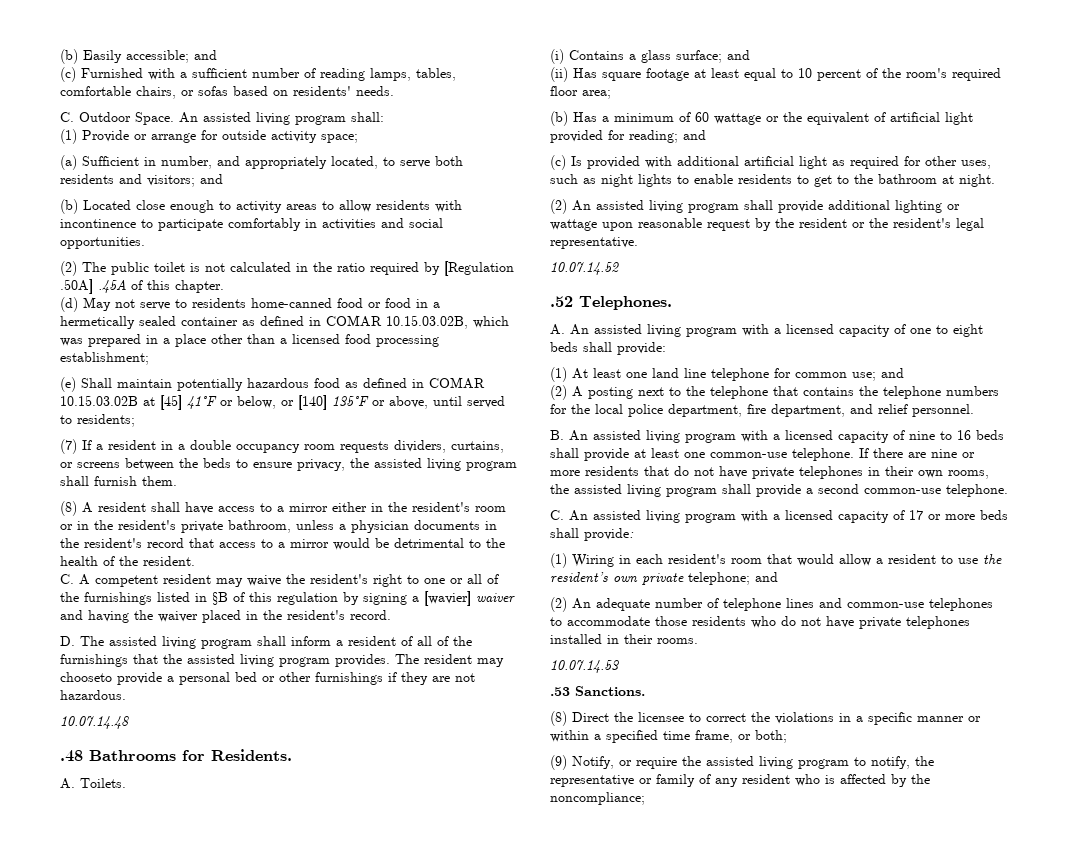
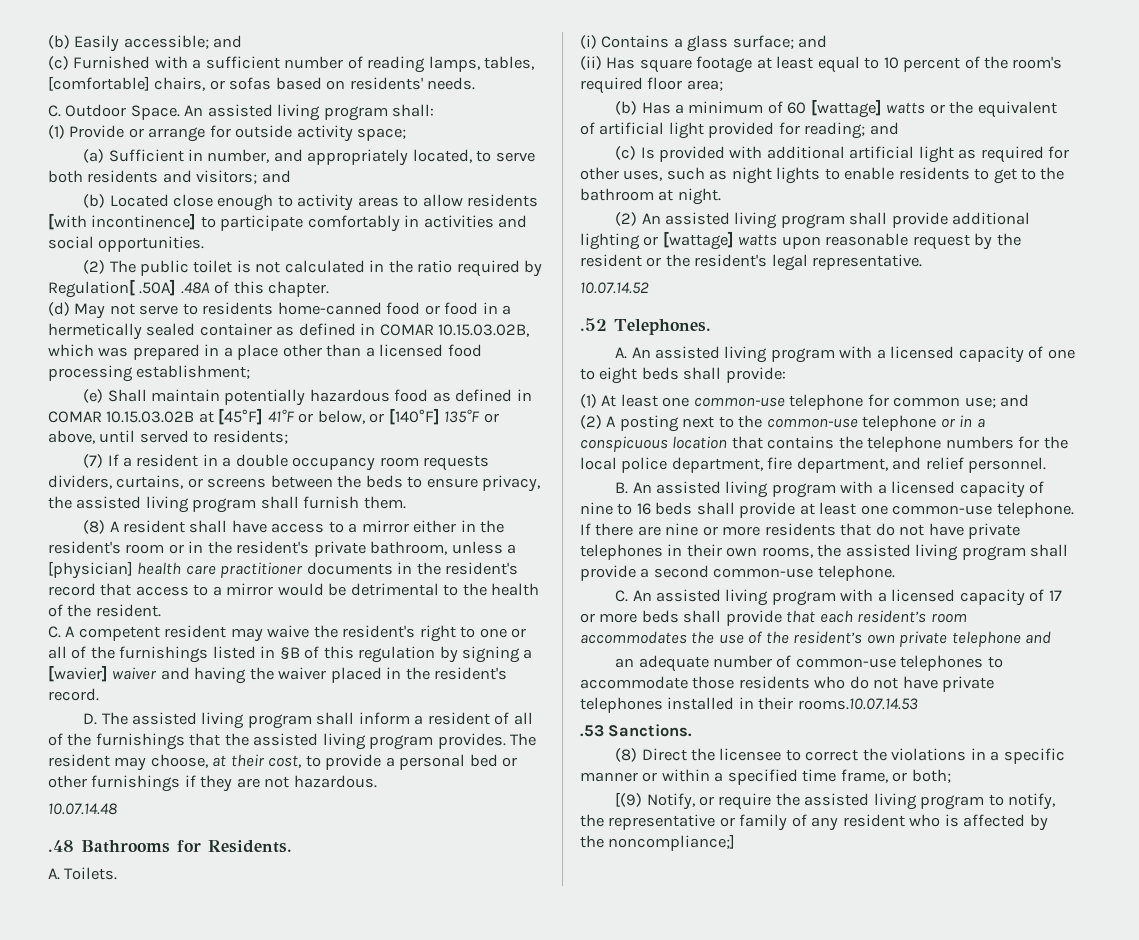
[60,86,131,96] comfortable -> [48,76,150,91] [comfortable]
[435,200,462,212] [60,219,136,228] with incontinence -> [48,213,197,230] [with incontinence]
[444,261,514,276] [60,279,126,294] [Regulation .50A] .45A -> [48,279,210,298] Regulation[ .50A] .48A
[160,395,182,410] [45] -> [218,408,264,425] [45°F]
[298,395,327,410] [140] -> [388,408,440,425] [140°F]
[351,520,409,533] physician -> [48,561,304,579] [physician] health care practitioner
[60,672,112,682] chooseto -> [150,754,321,768] choose, at their cost, to
[714,113,761,125] wattage -> [810,99,926,118] [wattage] watts
[550,219,597,231] wattage -> [662,231,778,250] [wattage] watts
[652,368,706,378] land line -> [693,397,785,407] common-use
[710,386,768,399] telephone -> [766,415,985,431] [580,436,728,452] common-use telephone or in a conspicuous location
[584,528,634,541] [550,553,978,568] provide: // (1) Wiring in each resident's room that would allow a resident to use -> [725,610,967,626] [580,631,764,644] provide that each resident’s room accommodates the use of
[688,572,778,585] [550,597,591,612] telephone; and // (2) An -> [951,631,1052,647] [615,658,635,668] telephone and // an
[723,598,842,611] telephone lines and -> (792, 661) none
[657,638,698,644] [550,660,619,673] rooms. // 10.07.14.53 -> [797,698,918,710] rooms.10.07.14.53
[550,755,567,770] (9) -> [615,792,643,807] [(9)
[550,792,645,805] noncompliance; -> [608,834,736,851] noncompliance;]

